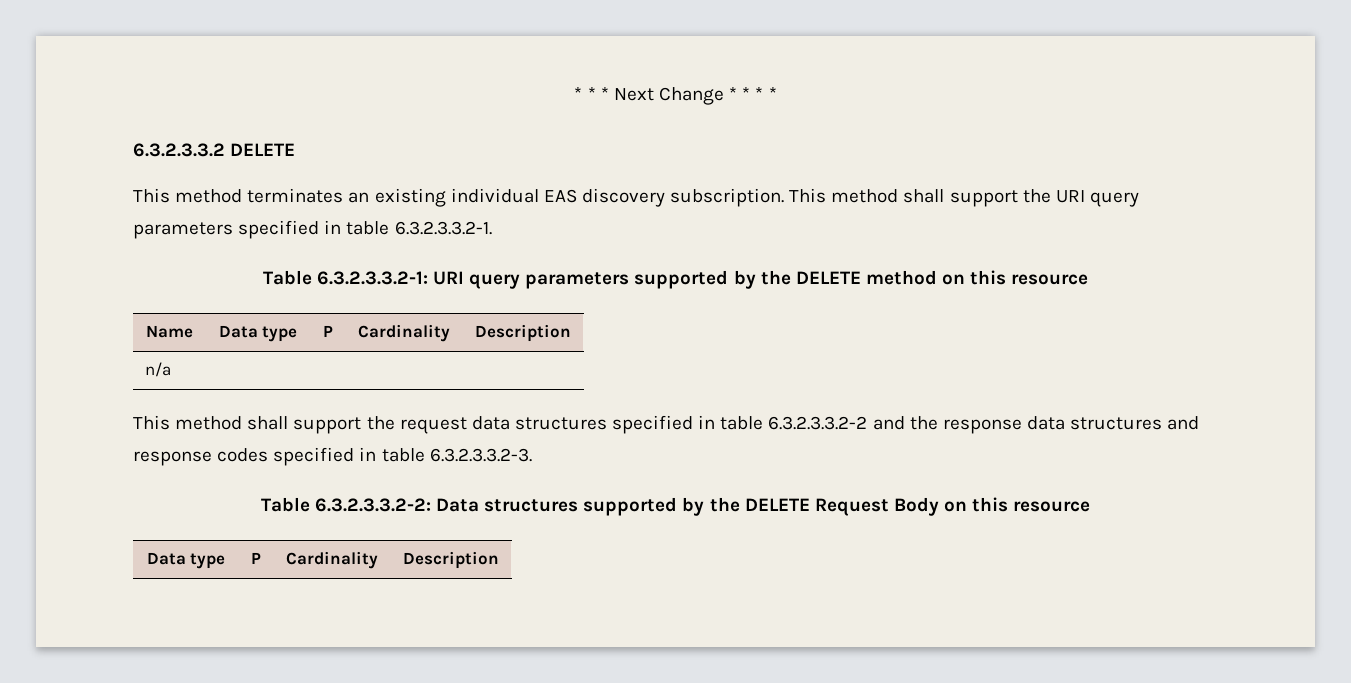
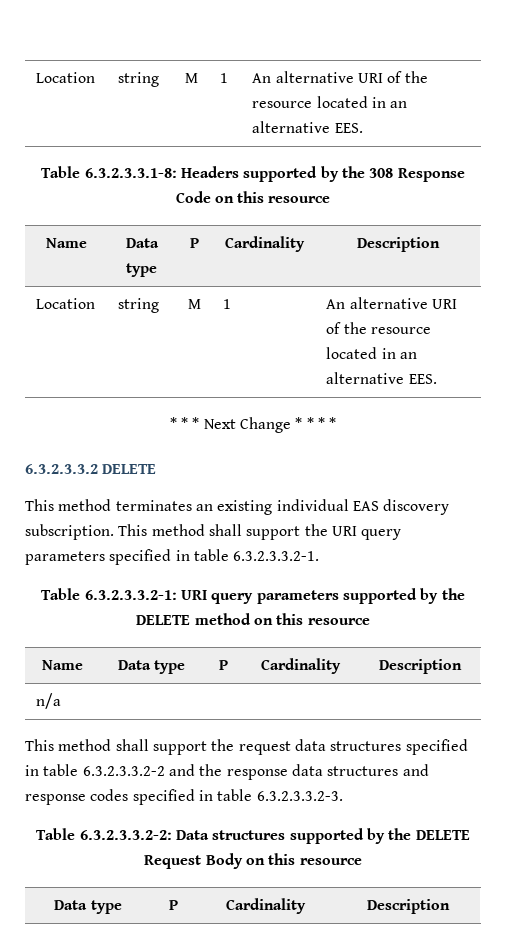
(574, 93) none -> [36,72,96,83] [118,72,160,87] [184,73,198,83] [220,73,229,83] [252,71,428,83] [252,96,408,108] [252,121,363,133] [41,166,465,182] [175,191,331,203] [46,238,87,248] [125,238,159,248] [126,263,157,277] [189,238,199,248] [224,236,305,252] [357,237,440,252] [36,298,96,309] [118,298,160,313] [187,299,201,309] [223,299,232,309] [326,297,458,309] [326,322,432,334] [326,347,418,359] [326,372,437,384] Location | string | M | 1 | An alternative URI of the resource located in an alternative EES. // Table 6.3.2.3.3.1-8: Headers supported by the 308 Response Code on this resource // Name | Data type | P | Cardinality | Description // Location | string | M | 1 | An alternative URI of the resource located in an alternative EES. //

